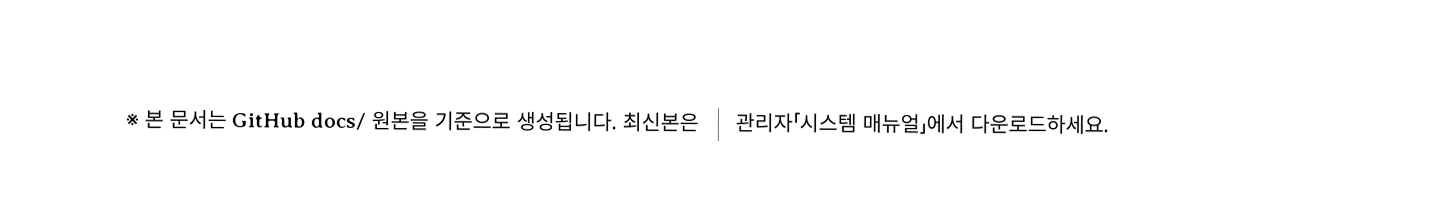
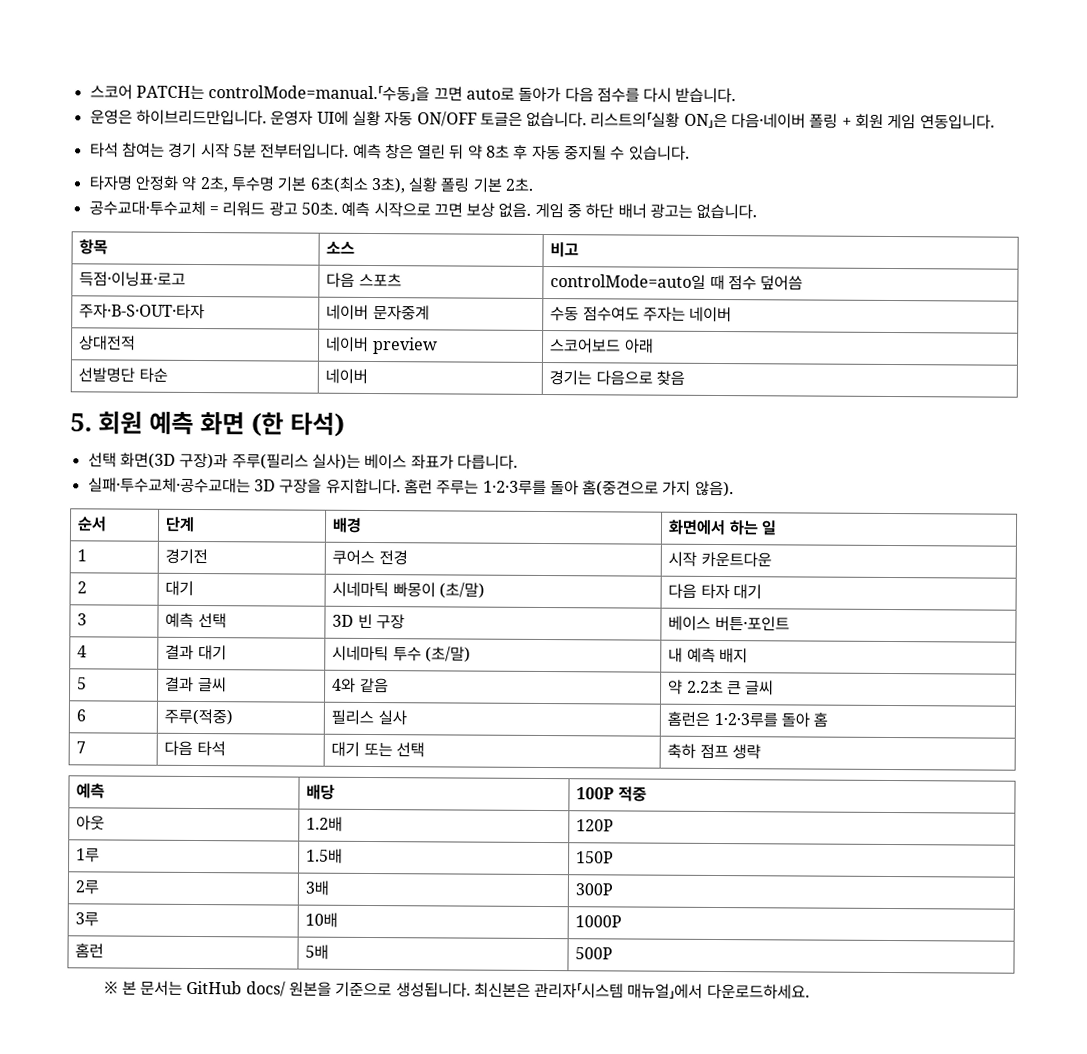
(124, 120) none -> [89,84,737,104] [89,109,995,130] [89,142,690,161] [88,175,535,194] [88,200,758,220] [79,239,109,255] [326,241,356,254] [550,242,580,258] [79,271,187,287] [326,272,402,288] [550,274,804,291] [79,303,206,320] [326,304,430,321] [550,306,733,323] [79,335,137,351] [326,336,438,355] [550,338,654,354] [78,367,168,383] [325,368,369,384] [549,370,685,386] [70,411,345,437] [87,452,518,470] [87,477,734,498] [77,516,108,532] [165,516,196,532] [332,517,363,533] [668,519,777,536] [77,549,88,562] [165,548,209,565] [332,549,408,566] [668,551,772,568] [77,581,88,594] [165,580,195,596] [332,581,485,599] [668,583,762,600] [77,613,88,626] [165,612,227,629] [332,613,405,630] [668,615,790,632] [77,645,88,658] [165,644,227,661] [332,645,471,663] [668,647,748,664] [77,677,88,690] [165,676,227,693] [332,677,389,694] [668,679,775,696] [76,709,87,722] [164,708,234,726] [331,709,407,726] [667,711,829,728] [76,741,87,754] [164,740,226,757] [331,741,425,758] [667,743,761,760] [76,783,106,799] [306,784,336,800] [576,786,647,802] [76,815,106,831] [306,816,344,832] [576,819,615,832] [76,847,101,863] [306,848,344,864] [576,851,615,864] [75,879,100,895] [305,880,330,896] [575,883,614,896] [75,911,100,927] [305,912,339,928] [575,915,623,928] [75,943,105,959] [305,944,330,960] [575,947,614,960] 스코어 PATCH는 controlMode=manual.「수동」을 끄면 auto로 돌아가 다음 점수를 다시 받습니다. // 운영은 하이브리드만입니다. 운영자 UI에 실황 자동 ON/OFF 토글은 없습니다. 리스트의「실황 ON」은 다음·네이버 폴링 + 회원 게임 연동입니다. // 타석 참여는 경기 시작 5분 전부터입니다. 예측 창은 열린 뒤 약 8초 후 자동 중지될 수 있습니다. // 타자명 안정화 약 2초, 투수명 기본 6초(최소 3초), 실황 폴링 기본 2초. // 공수교대·투수교체 = 리워드 광고 50초. 예측 시작으로 끄면 보상 없음. 게임 중 하단 배너 광고는 없습니다. // 항목 | 소스 | 비고 // 득점·이닝표·로고 | 다음 스포츠 | controlMode=auto일 때 점수 덮어씀 // 주자·B-S·OUT·타자 | 네이버 문자중계 | 수동 점수여도 주자는 네이버 // 상대전적 | 네이버 preview | 스코어보드 아래 // 선발명단 타순 | 네이버 | 경기는 다음으로 찾음 // 5. 회원 예측 화면 (한 타석) // 선택 화면(3D 구장)과 주루(필리스 실사)는 베이스 좌표가 다릅니다. // 실패·투수교체·공수교대는 3D 구장을 유지합니다. 홈런 주루는 1·2·3루를 돌아 홈(중견으로 가지 않음). // 순서 | 단계 | 배경 | 화면에서 하는 일 // 1 | 경기전 | 쿠어스 전경 | 시작 카운트다운 // 2 | 대기 | 시네마틱 빠몽이 (초/말) | 다음 타자 대기 // 3 | 예측 선택 | 3D 빈 구장 | 베이스 버튼·포인트 // 4 | 결과 대기 | 시네마틱 투수 (초/말) | 내 예측 배지 // 5 | 결과 글씨 | 4와 같음 | 약 2.2초 큰 글씨 // 6 | 주루(적중) | 필리스 실사 | 홈런은 1·2·3루를 돌아 홈 // 7 | 다음 타석 | 대기 또는 선택 | 축하 점프 생략 // 예측 | 배당 | 100P 적중 // 아웃 | 1.2배 | 120P // 1루 | 1.5배 | 150P // 2루 | 3배 | 300P // 3루 | 10배 | 1000P // 홈런 | 5배 | 500P //

